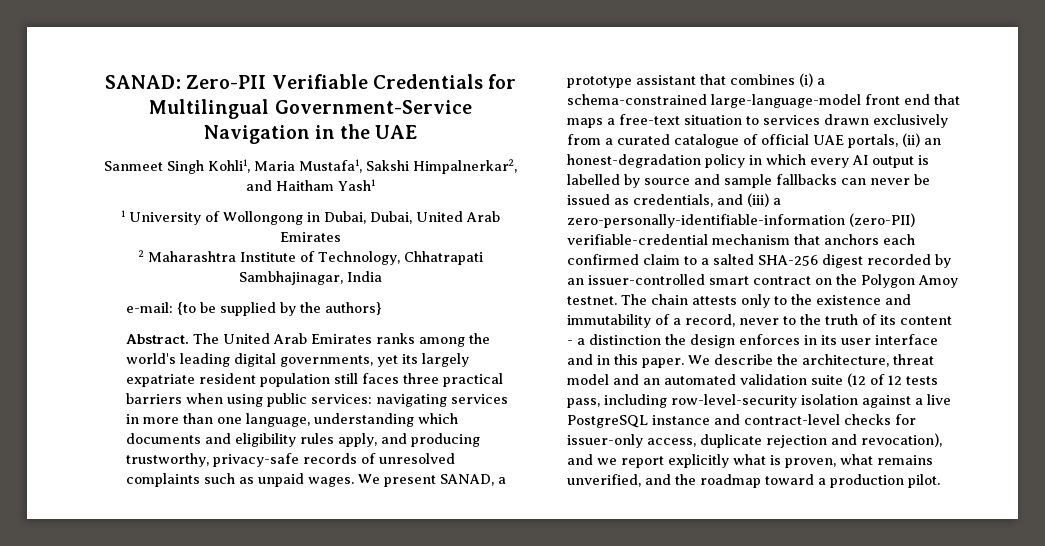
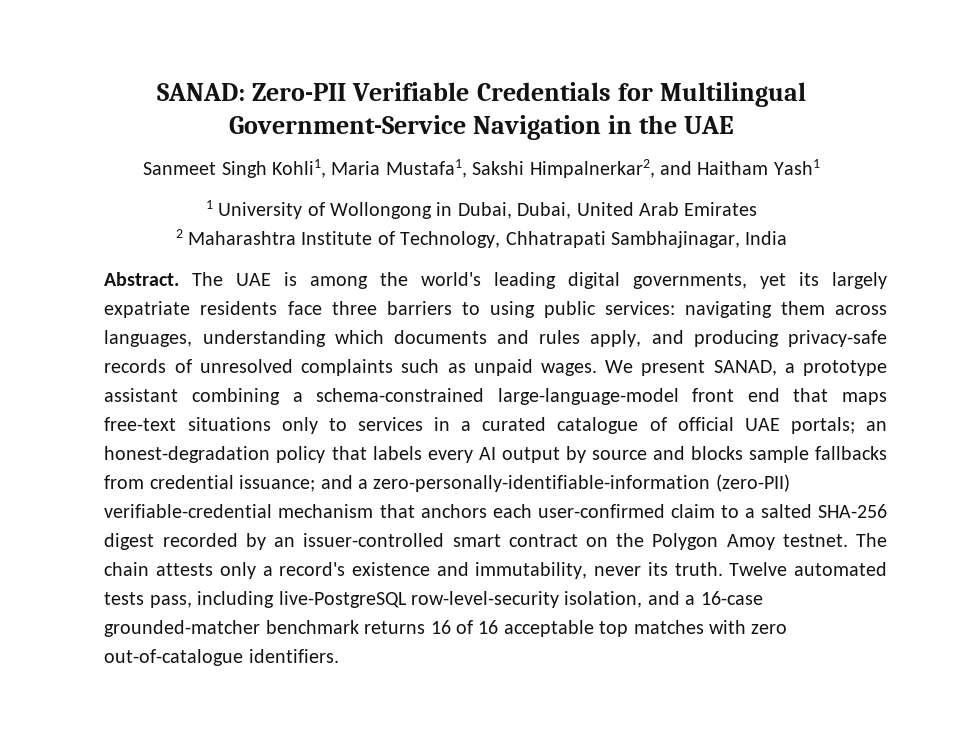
[125,302,382,316] [125,333,415,344] e-mail: {to be supplied by the authors} // Abstract. The United Arab Emirates ranks -> [104,272,298,286] Abstract. The UAE is
[198,373,503,387] [125,393,508,407] [125,413,310,427] resident population still faces three practical barriers when using public services: navigating services in more than one language, -> [200,301,887,318] [104,330,193,347] residents face three barriers to using public services: navigating them across languages,
[234,433,296,447] eligibility -> (530, 337) none
[125,453,209,467] trustworthy, -> (779, 338) none
[699,73,813,87] that combines (i) -> [191,388,280,405] combining
[606,114,948,128] [566,134,601,145] a free-text situation to services drawn exclusively from -> [104,417,451,434] free-text situations only to services in
[847,133,920,148] portals, (ii) -> [790,417,855,434] portals;
[748,154,806,165] in which -> [331,446,422,460] that labels
[917,155,929,165] [566,174,620,185] is labelled -> (560, 455) none
(720, 179) none -> [690,446,743,460] blocks
[840,174,930,185] [566,193,769,207] can never be issued as credentials, and (iii) -> [104,475,353,492] from credential issuance; and
[566,254,639,265] confirmed -> [537,504,665,518] user-confirmed
[773,294,911,305] [566,314,952,328] [566,334,938,348] [566,354,934,368] [566,373,938,387] [566,394,951,408] [566,414,916,428] [566,433,942,448] [566,454,933,468] [566,474,940,488] to the existence and immutability of a record, never to the truth of its content - a distinction the design enforces in its user interface and in this paper. We describe the architecture, threat model and an automated validation suite (12 of 12 tests pass, including row-level-security isolation against a live PostgreSQL instance and contract-level checks for issuer-only access, duplicate rejection and revocation), and we report explicitly what is proven, what remains unverified, and the roadmap toward a production pilot. -> [262,562,887,579] [104,591,763,608] [104,620,788,637] [104,649,339,666] a record's existence and immutability, never its truth. Twelve automated tests pass, including live-PostgreSQL row-level-security isolation, and a 16-case grounded-matcher benchmark returns 16 of 16 acceptable top matches with zero out-of-catalogue identifiers.

